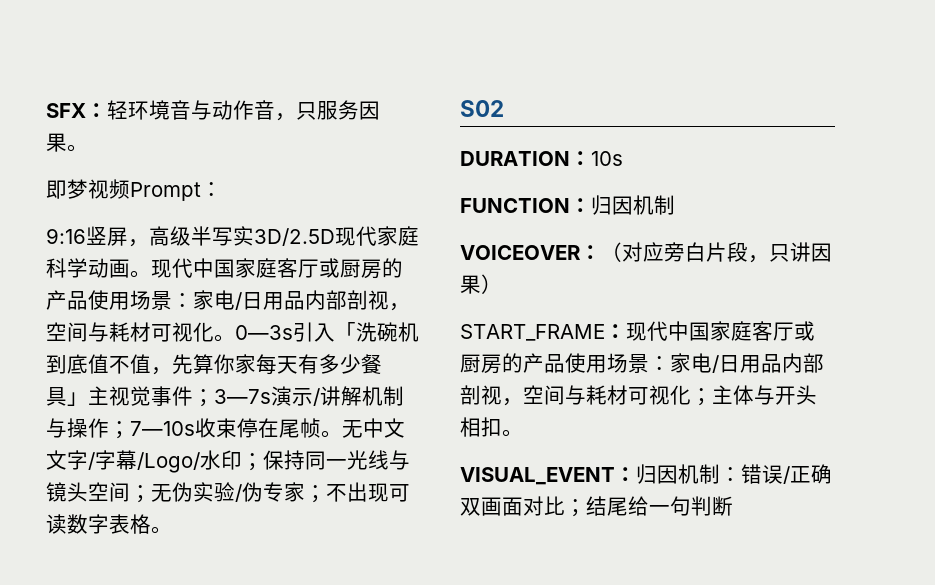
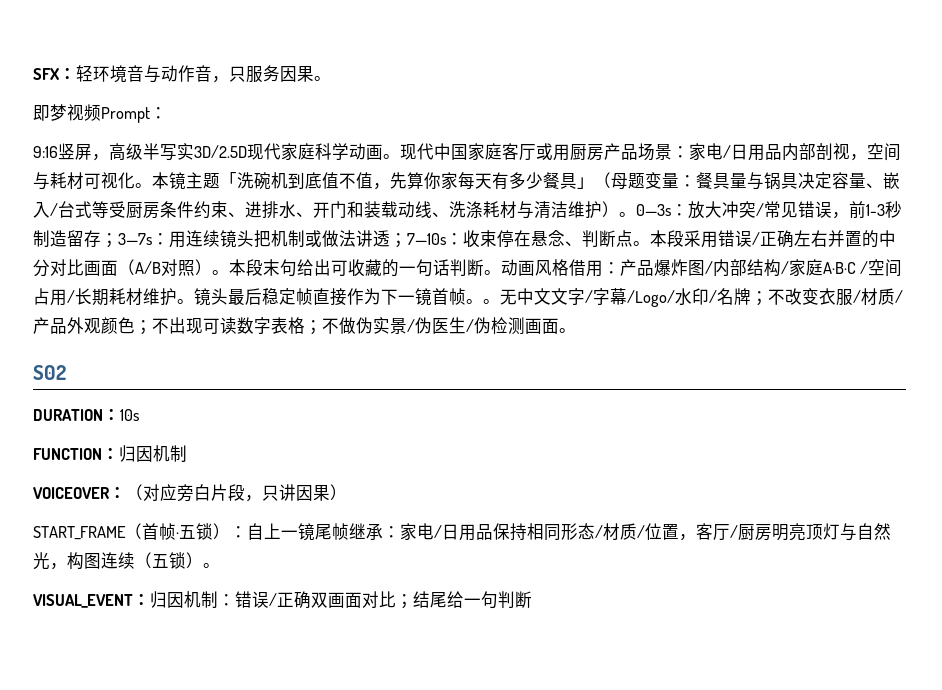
[340,258,403,279] [46,290,130,310] 厨房的产品使用 -> [553,143,638,161] 用厨房产品
[235,322,335,342] 0—3s引入 -> [152,172,220,190] 本镜主题
[88,386,404,407] [46,418,321,439] 主视觉事件；3—7s演示/讲解机制与操作；7—10s收束停在尾帧 -> [594,172,900,190] [33,201,902,219] [33,230,896,248] [33,259,903,277] [33,288,483,306] （母题变量：餐具量与锅具决定容量、嵌入/台式等受厨房条件约束、进排水、开门和装载动线、洗涤耗材与清洁维护）。0—3s：放大冲突/常见错误，前1-3秒制造留存；3—7s：用连续镜头把机制或做法讲透；7—10s：收束停在悬念、判断点。本段采用错误/正确左右并置的中分对比画面（A/B对照）。本段末句给出可收藏的一句话判断。动画风格借用：产品爆炸图/内部结构/家庭A·B·C /空间占用/长期耗材维护。镜头最后稳定帧直接作为下一镜首帧。
[242,450,410,471] [46,482,305,503] ；保持同一光线与镜头空间；无伪实验/伪专家 -> [709,288,903,306] [33,317,135,334] /名牌；不改变衣服/材质/产品外观颜色
(151, 524) none -> [305,317,559,335] ；不做伪实景/伪医生/伪检测画面
[605,321,815,341] [460,353,824,374] [460,385,817,406] [460,417,502,437] ：现代中国家庭客厅或厨房的产品使用场景：家电/日用品内部剖视，空间与耗材可视化；主体与开头相扣 -> [124,523,891,541] [33,552,203,570] （首帧·五锁）：自上一镜尾帧继承：家电/日用品保持相同形态/材质/位置，客厅/厨房明亮顶灯与自然光，构图连续（五锁）

